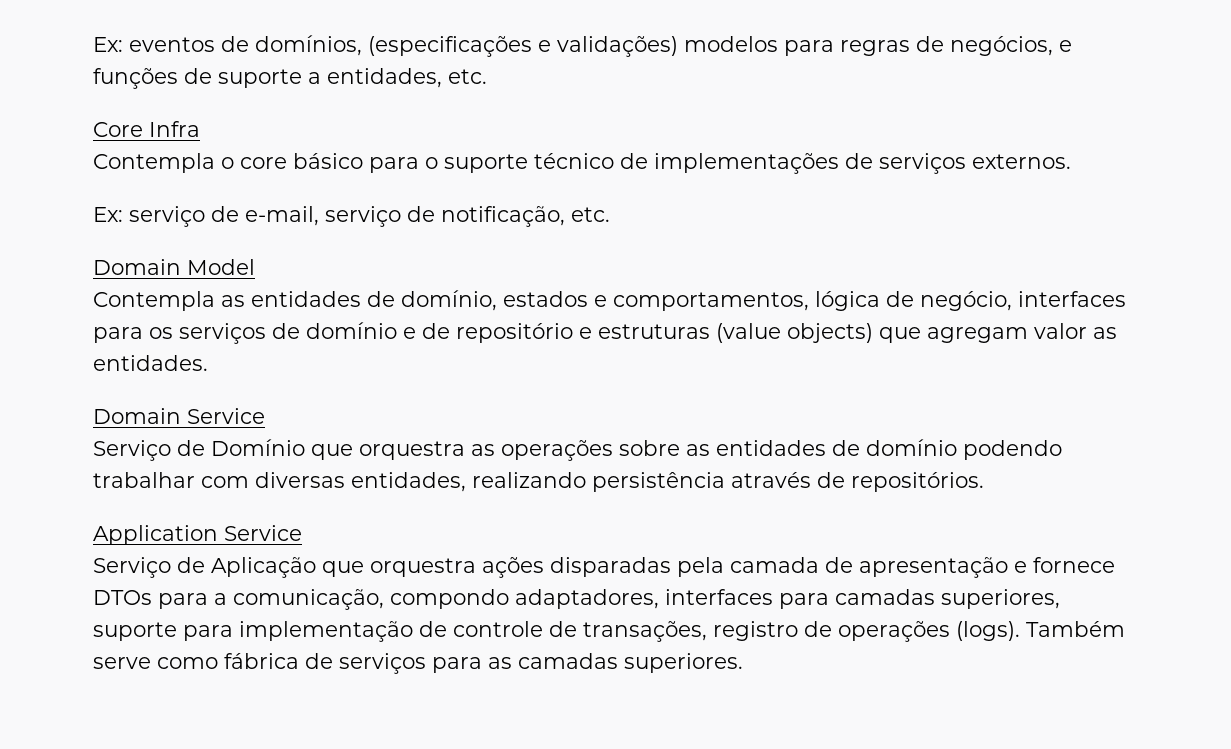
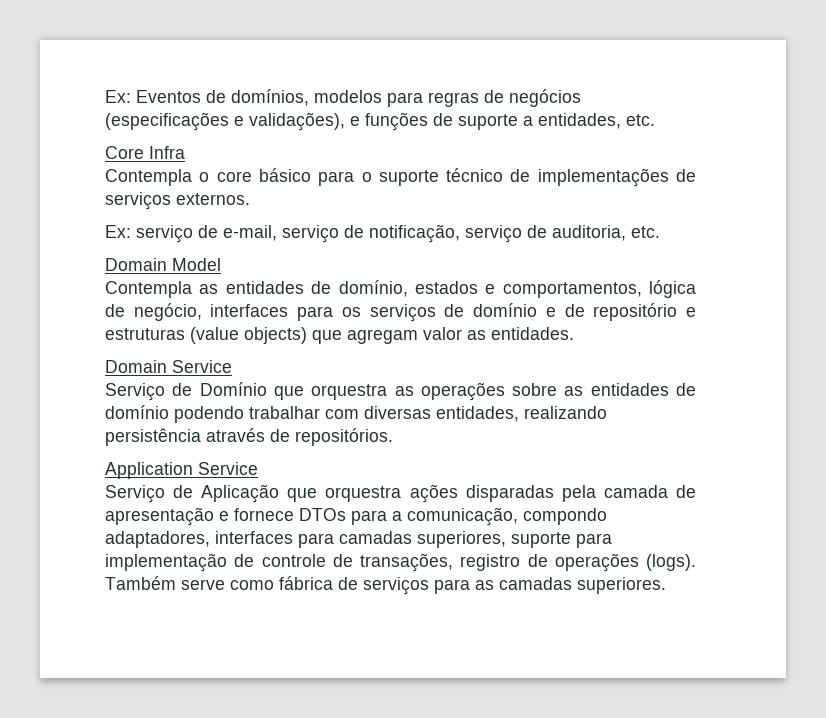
[93,37,215,52] Ex: eventos -> [105,90,201,103] Ex: Eventos
[368,36,678,57] (especificações e validações) -> (309, 97) none
[950,36,1053,56] negócios, -> [509,89,581,107] [105,112,345,131] negócios (especificações e validações),
(565, 216) none -> [465,225,626,243] serviço de auditoria,

